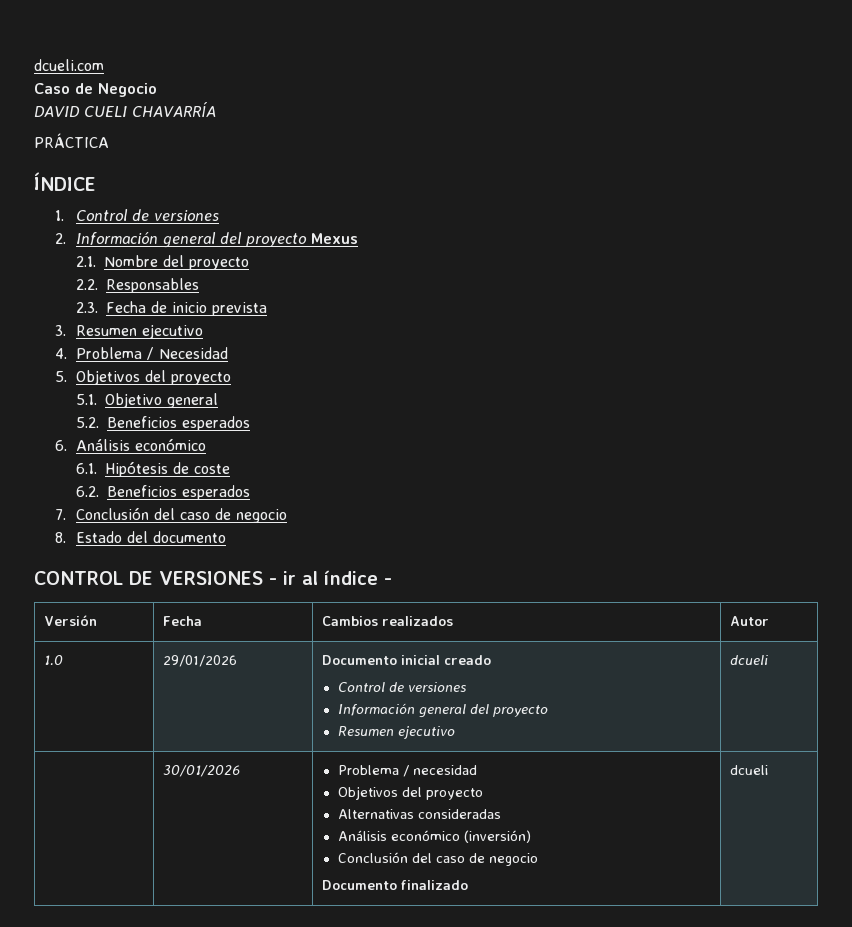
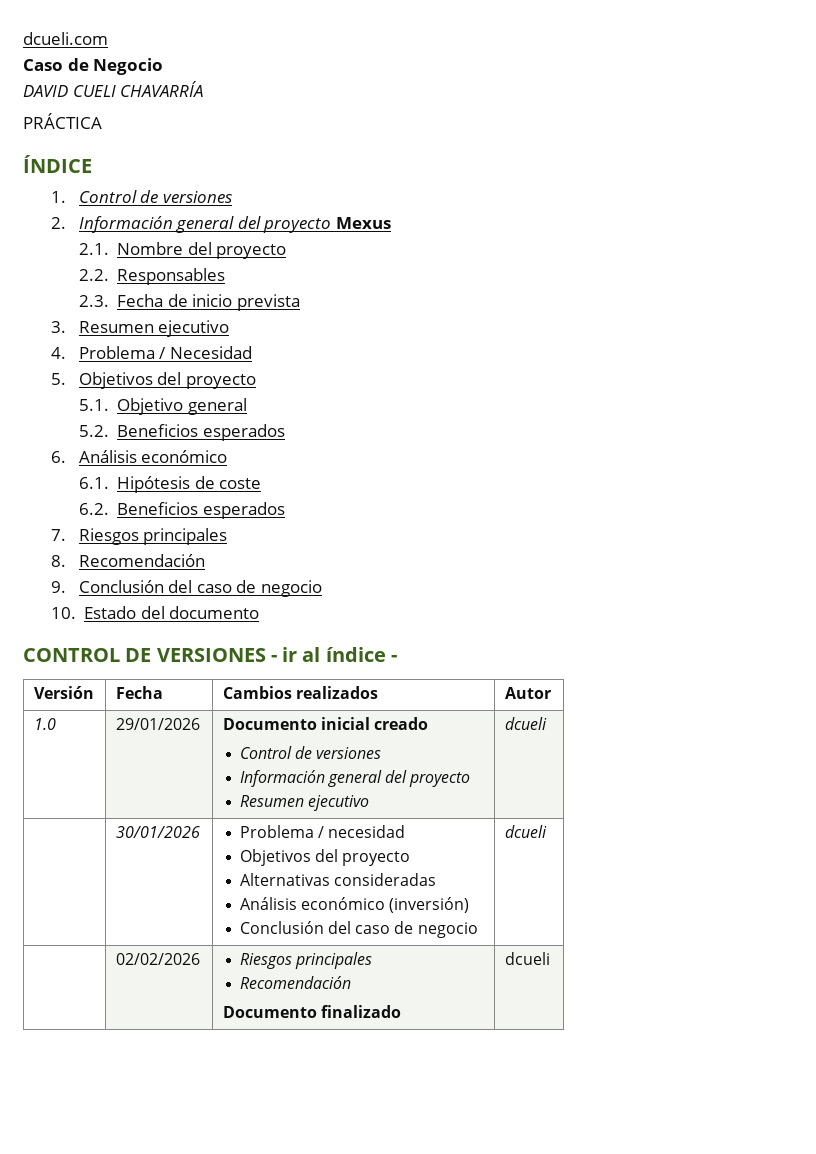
[76,507,288,523] [55,532,67,543] Conclusión del caso de negocio // 8. -> [78,528,228,545] [50,554,205,567] [50,580,322,597] [50,607,76,619] Riesgos principales // 8. Recomendación // 9. Conclusión del caso de negocio // 10.
(538, 859) none -> [504,825,547,838] [115,953,200,965] [239,952,373,969] [239,976,351,989] | dcueli // | 02/02/2026 | Riesgos principales // Recomendación

